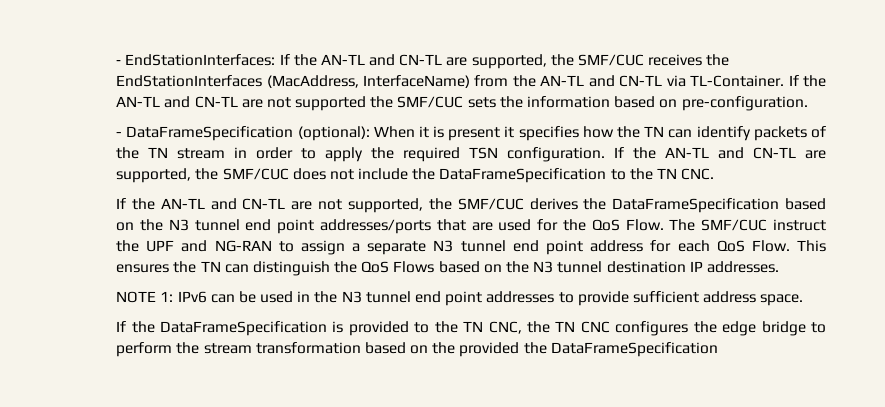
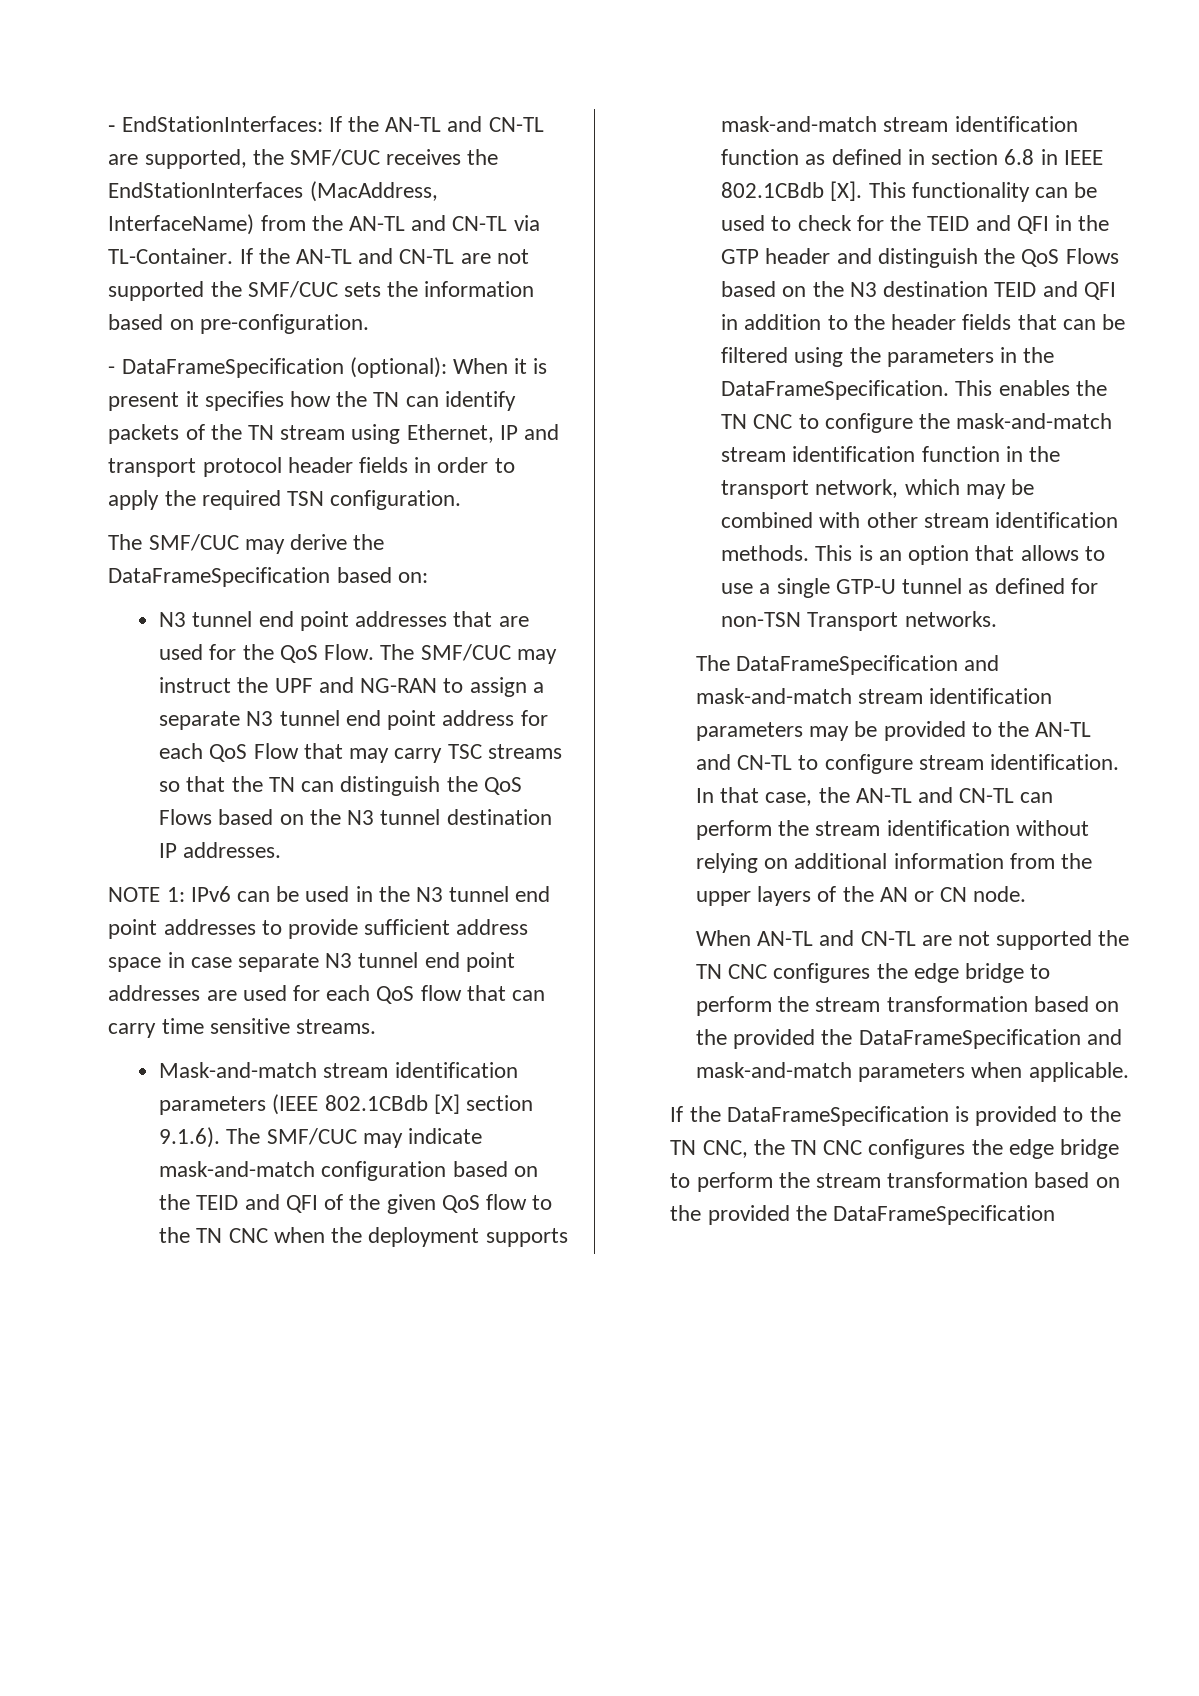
(226, 153) none -> [351,424,559,444] [108,457,408,477] using Ethernet, IP and transport protocol header fields
[614,147,826,159] [116,168,715,183] [116,198,578,213] If the AN-TL and CN-TL are supported, the SMF/CUC does not include the DataFrameSpecification to the TN CNC. // If the AN-TL and CN-TL are not supported, the SMF/CUC derives -> [108,534,347,554] // The SMF/CUC may derive
[116,219,431,234] on the N3 tunnel end point addresses/ports -> [397,572,428,583] [159,611,448,631] on: // N3 tunnel end point addresses
(768, 225) none -> [516,649,557,664] may
[751,240,826,252] [116,264,170,273] Flow. This ensures -> [253,743,562,763] [159,776,226,792] Flow that may carry TSC streams so that
[760,294,804,306] space. -> [108,952,515,972] [108,985,545,1004] [108,1018,376,1038] [159,1062,518,1078] [159,1094,534,1115] [159,1127,483,1148] [159,1161,538,1181] [159,1194,553,1214] [159,1227,568,1247] [721,116,1078,132] [721,149,1103,165] [721,181,1098,202] [721,215,1110,234] [721,248,1119,268] [721,281,1116,300] [721,314,1125,330] [721,347,1055,367] [721,380,1107,400] [721,413,1113,433] [721,446,1061,462] [721,479,1035,499] [721,512,1119,528] [721,545,1105,565] [721,578,1098,598] [721,611,997,631] [695,655,1000,675] [695,688,1053,704] [695,721,1092,741] [695,754,1120,774] [695,787,1054,806] [695,820,1089,840] [695,853,1093,873] [695,886,1027,906] [695,930,1130,950] [695,963,1051,983] [695,996,1120,1016] [695,1029,1122,1049] [695,1062,1129,1082] space in case separate N3 tunnel end point addresses are used for each QoS flow that can carry time sensitive streams. // Mask-and-match stream identification parameters (IEEE 802.1CBdb [X] section 9.1.6). The SMF/CUC may indicate mask-and-match configuration based on the TEID and QFI of the given QoS flow to the TN CNC when the deployment supports mask-and-match stream identification function as defined in section 6.8 in IEEE 802.1CBdb [X]. This functionality can be used to check for the TEID and QFI in the GTP header and distinguish the QoS Flows based on the N3 destination TEID and QFI in addition to the header fields that can be filtered using the parameters in the DataFrameSpecification. This enables the TN CNC to configure the mask-and-match stream identification function in the transport network, which may be combined with other stream identification methods. This is an option that allows to use a single GTP-U tunnel as defined for non-TSN Transport networks. // The DataFrameSpecification and mask-and-match stream identification parameters may be provided to the AN-TL and CN-TL to configure stream identification. In that case, the AN-TL and CN-TL can perform the stream identification without relying on additional information from the upper layers of the AN or CN node. // When AN-TL and CN-TL are not supported the TN CNC configures the edge bridge to perform the stream transformation based on the provided the DataFrameSpecification and mask-and-match parameters when applicable.

